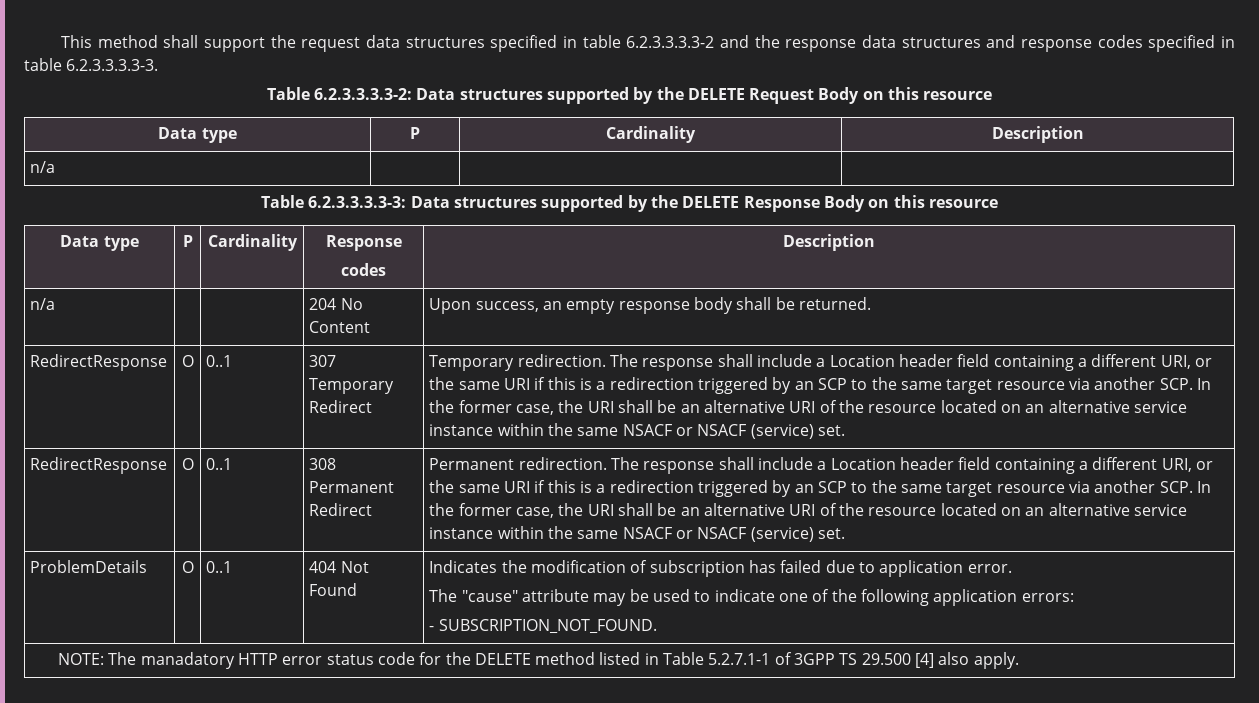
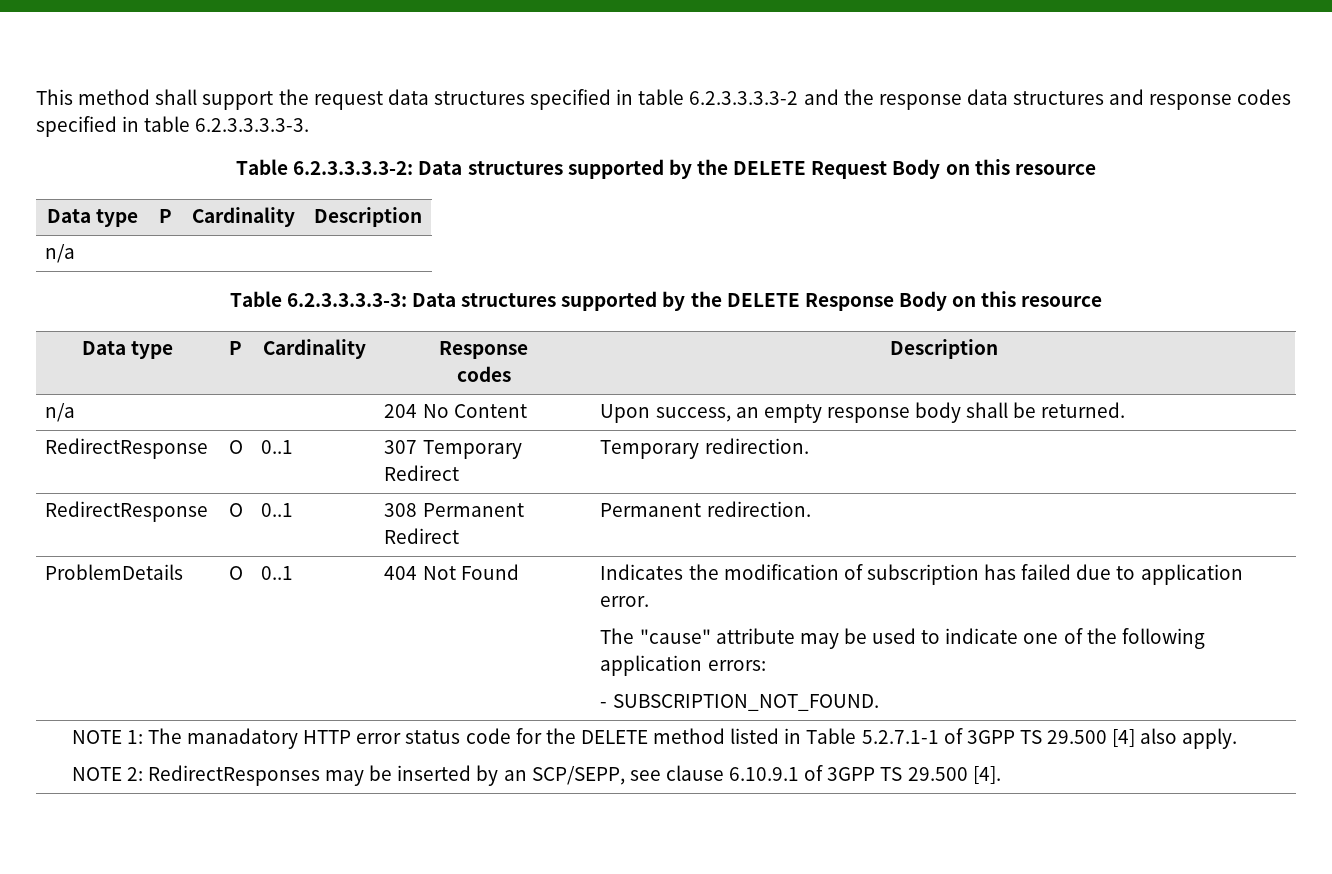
[610,354,1212,371] [429,377,1211,394] [429,400,1187,415] [429,423,846,439] The response shall include a Location header field containing a different URI, or the same URI if this is a redirection triggered by an SCP to the same target resource via another SCP. In the former case, the URI shall be an alternative URI of the resource located on an alternative service instance within the same NSACF or NSACF (service) set. -> (809, 446) none
[611,457,1213,474] [429,480,1211,497] [429,503,1187,518] [429,526,846,542] The response shall include a Location header field containing a different URI, or the same URI if this is a redirection triggered by an SCP to the same target resource via another SCP. In the former case, the URI shall be an alternative URI of the resource located on an alternative service instance within the same NSACF or NSACF (service) set. -> (811, 509) none
[57,653,104,665] NOTE: -> [71,730,143,744] NOTE 1:
(1019, 660) none -> [71,765,1001,786] // NOTE 2: RedirectResponses may be inserted by an SCP/SEPP, see clause 6.10.9.1 of 3GPP TS 29.500 [4].

